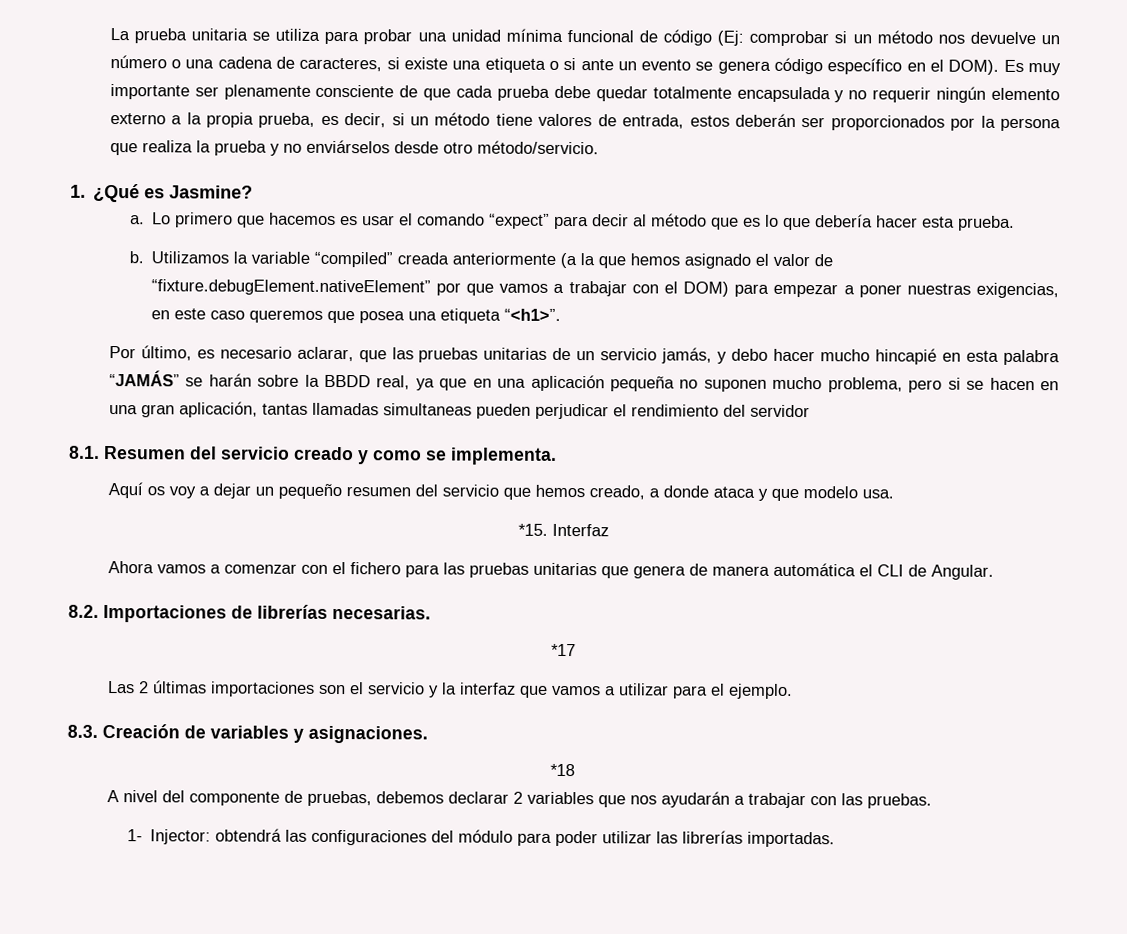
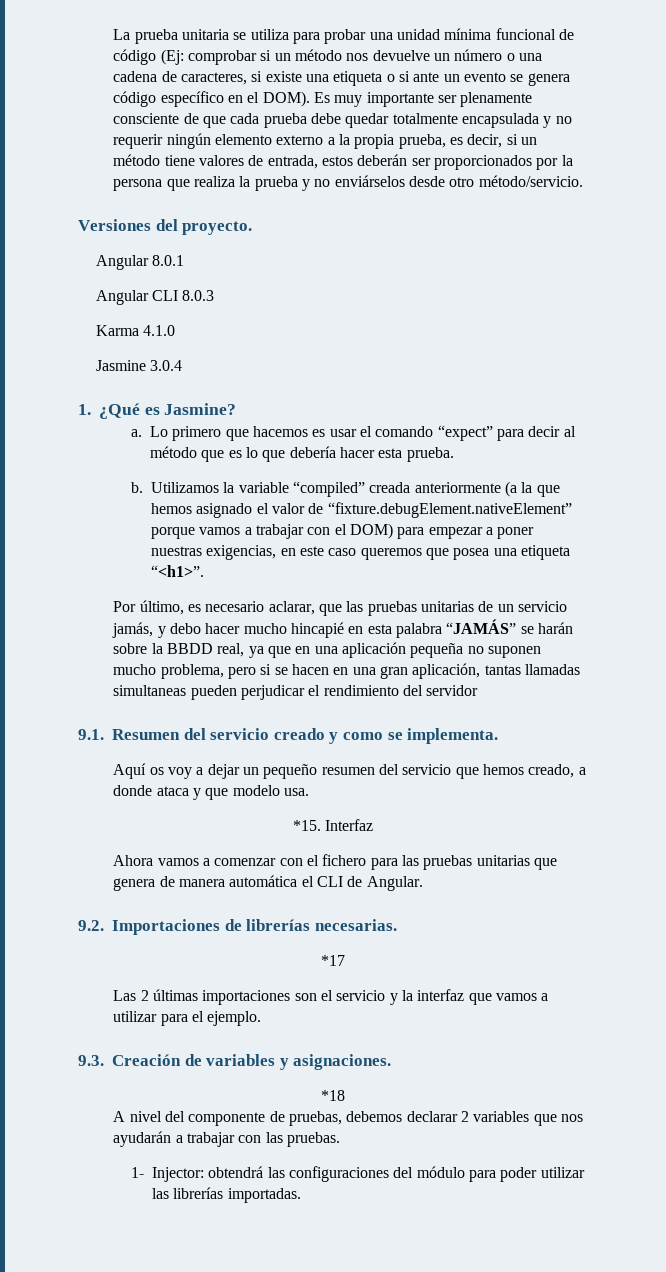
(599, 147) none -> [78,219,253,235] [95,255,185,270] [95,290,215,305] [95,325,176,336] [95,360,183,371] // Versiones del proyecto. // Angular 8.0.1 // Angular CLI 8.0.3 // Karma 4.1.0 // Jasmine 3.0.4
[435,282,495,296] por que -> [151,527,196,539] porque
[69,445,100,459] 8.1. -> [78,729,104,740] 9.1.
[68,604,99,618] 8.2. -> [78,920,104,931] 9.2.
[67,724,98,738] 8.3. -> [78,1055,104,1066] 9.3.

